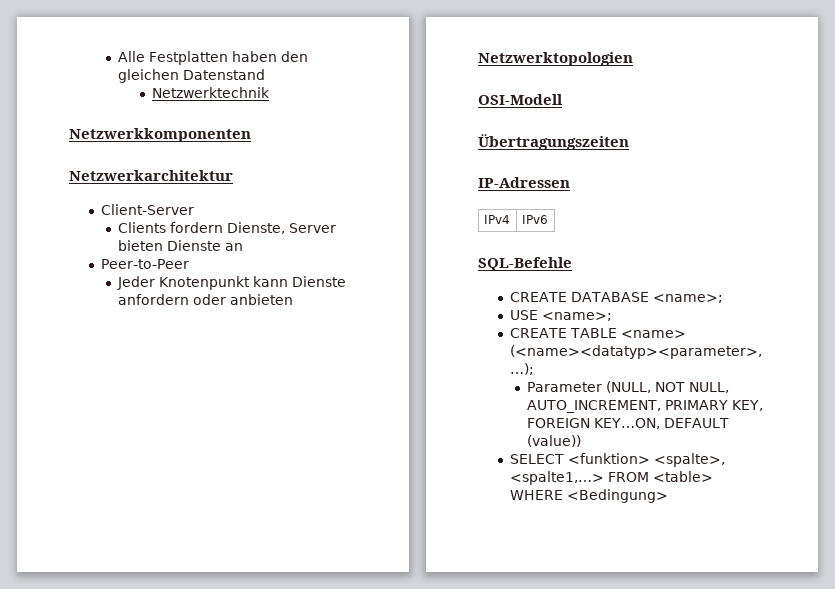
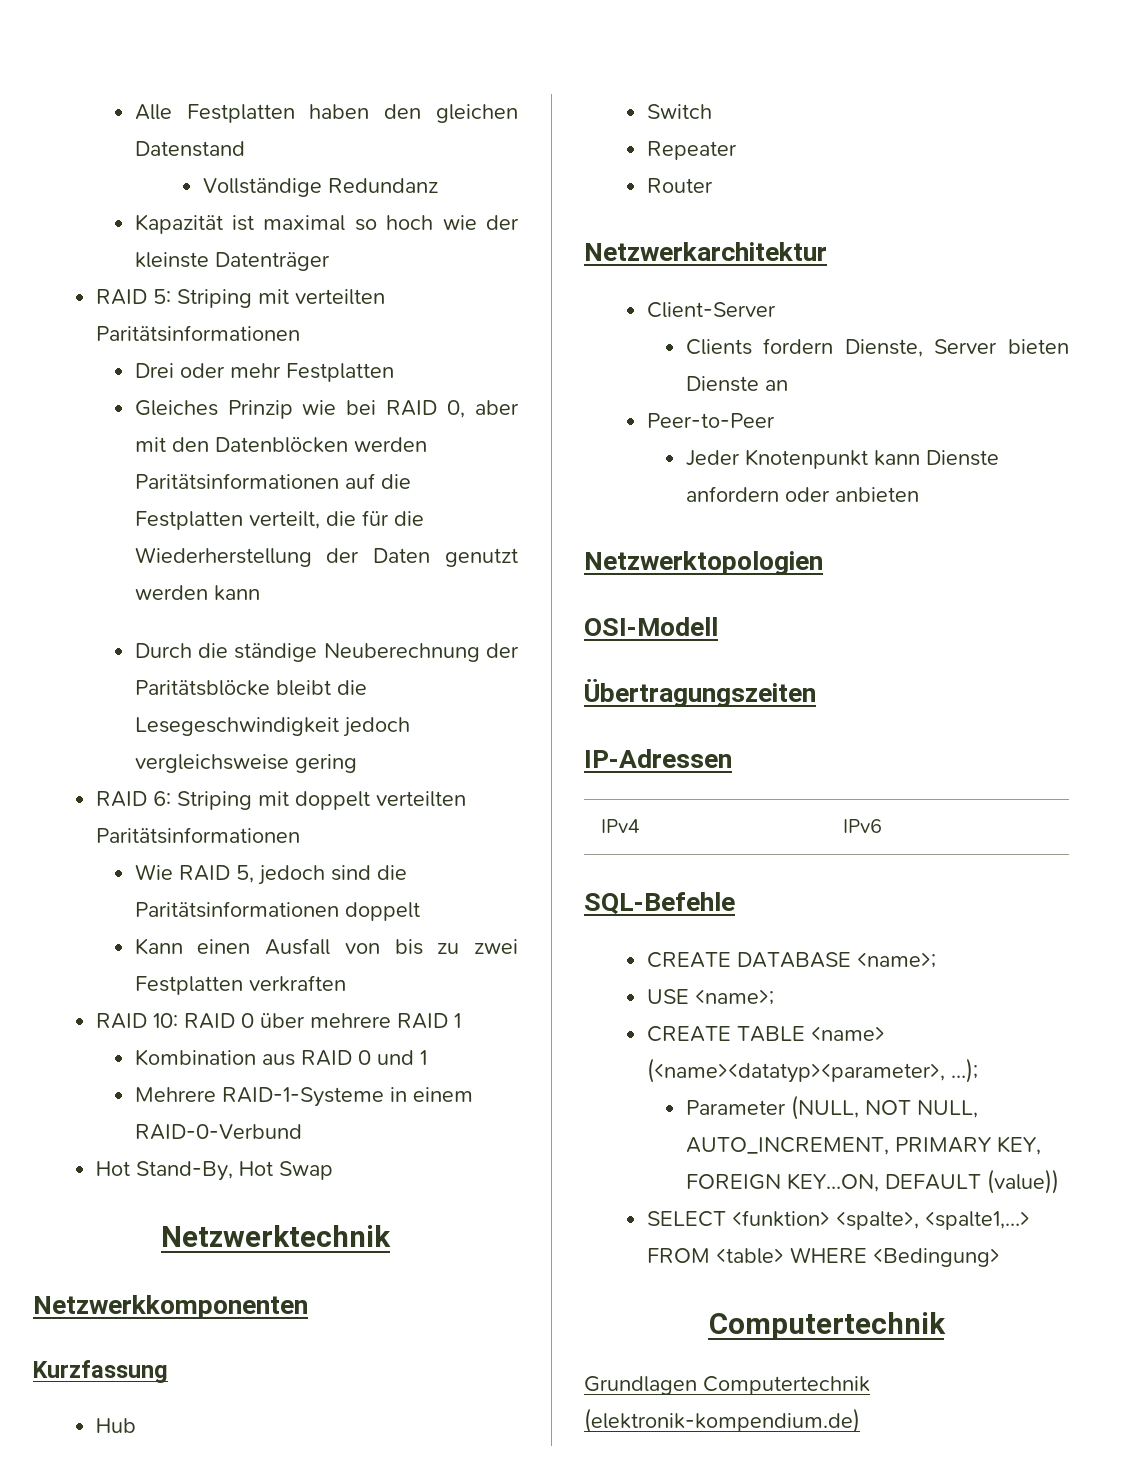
[152,87,271,98] [69,128,251,142] Netzwerktechnik // Netzwerkkomponenten -> [202,178,438,197] [134,214,520,234] [134,252,330,271] [95,289,385,308] [95,325,300,342] [134,363,394,382] [134,400,520,419] [134,437,427,453] [134,473,411,490] [134,510,424,530] [134,547,518,567] [134,585,260,601] [134,643,520,662] [134,680,367,696] [134,717,410,737] [134,754,357,773] [95,791,466,810] [95,827,300,844] [134,864,407,885] [134,901,420,921] [134,938,518,955] [134,975,346,995] [95,1013,461,1029] [134,1049,427,1066] [134,1087,473,1107] [134,1124,302,1140] [95,1161,333,1181] [161,1225,391,1247] [33,1295,308,1319] [33,1360,168,1383] [95,1418,136,1433] [646,104,712,119] [646,141,737,160] [646,178,713,193] Vollständige Redundanz // Kapazität ist maximal so hoch wie der kleinste Datenträger // RAID 5: Striping mit verteilten Paritätsinformationen // Drei oder mehr Festplatten // Gleiches Prinzip wie bei RAID 0, aber mit den Datenblöcken werden Paritätsinformationen auf die Festplatten verteilt, die für die Wiederherstellung der Daten genutzt werden kann // Durch die ständige Neuberechnung der Paritätsblöcke bleibt die Lesegeschwindigkeit jedoch vergleichsweise gering // RAID 6: Striping mit doppelt verteilten Paritätsinformationen // Wie RAID 5, jedoch sind die Paritätsinformationen doppelt // Kann einen Ausfall von bis zu zwei Festplatten verkraften // RAID 10: RAID 0 über mehrere RAID 1 // Kombination aus RAID 0 und 1 // Mehrere RAID-1-Systeme in einem RAID-0-Verbund // Hot Stand-By, Hot Swap // Netzwerktechnik // Netzwerkkomponenten // Kurzfassung // Hub // Switch // Repeater // Router
(668, 496) none -> [708,1312,946,1340] [584,1376,870,1395] [584,1408,860,1433] // Computertechnik // Grundlagen Computertechnik (elektronik-kompendium.de)

